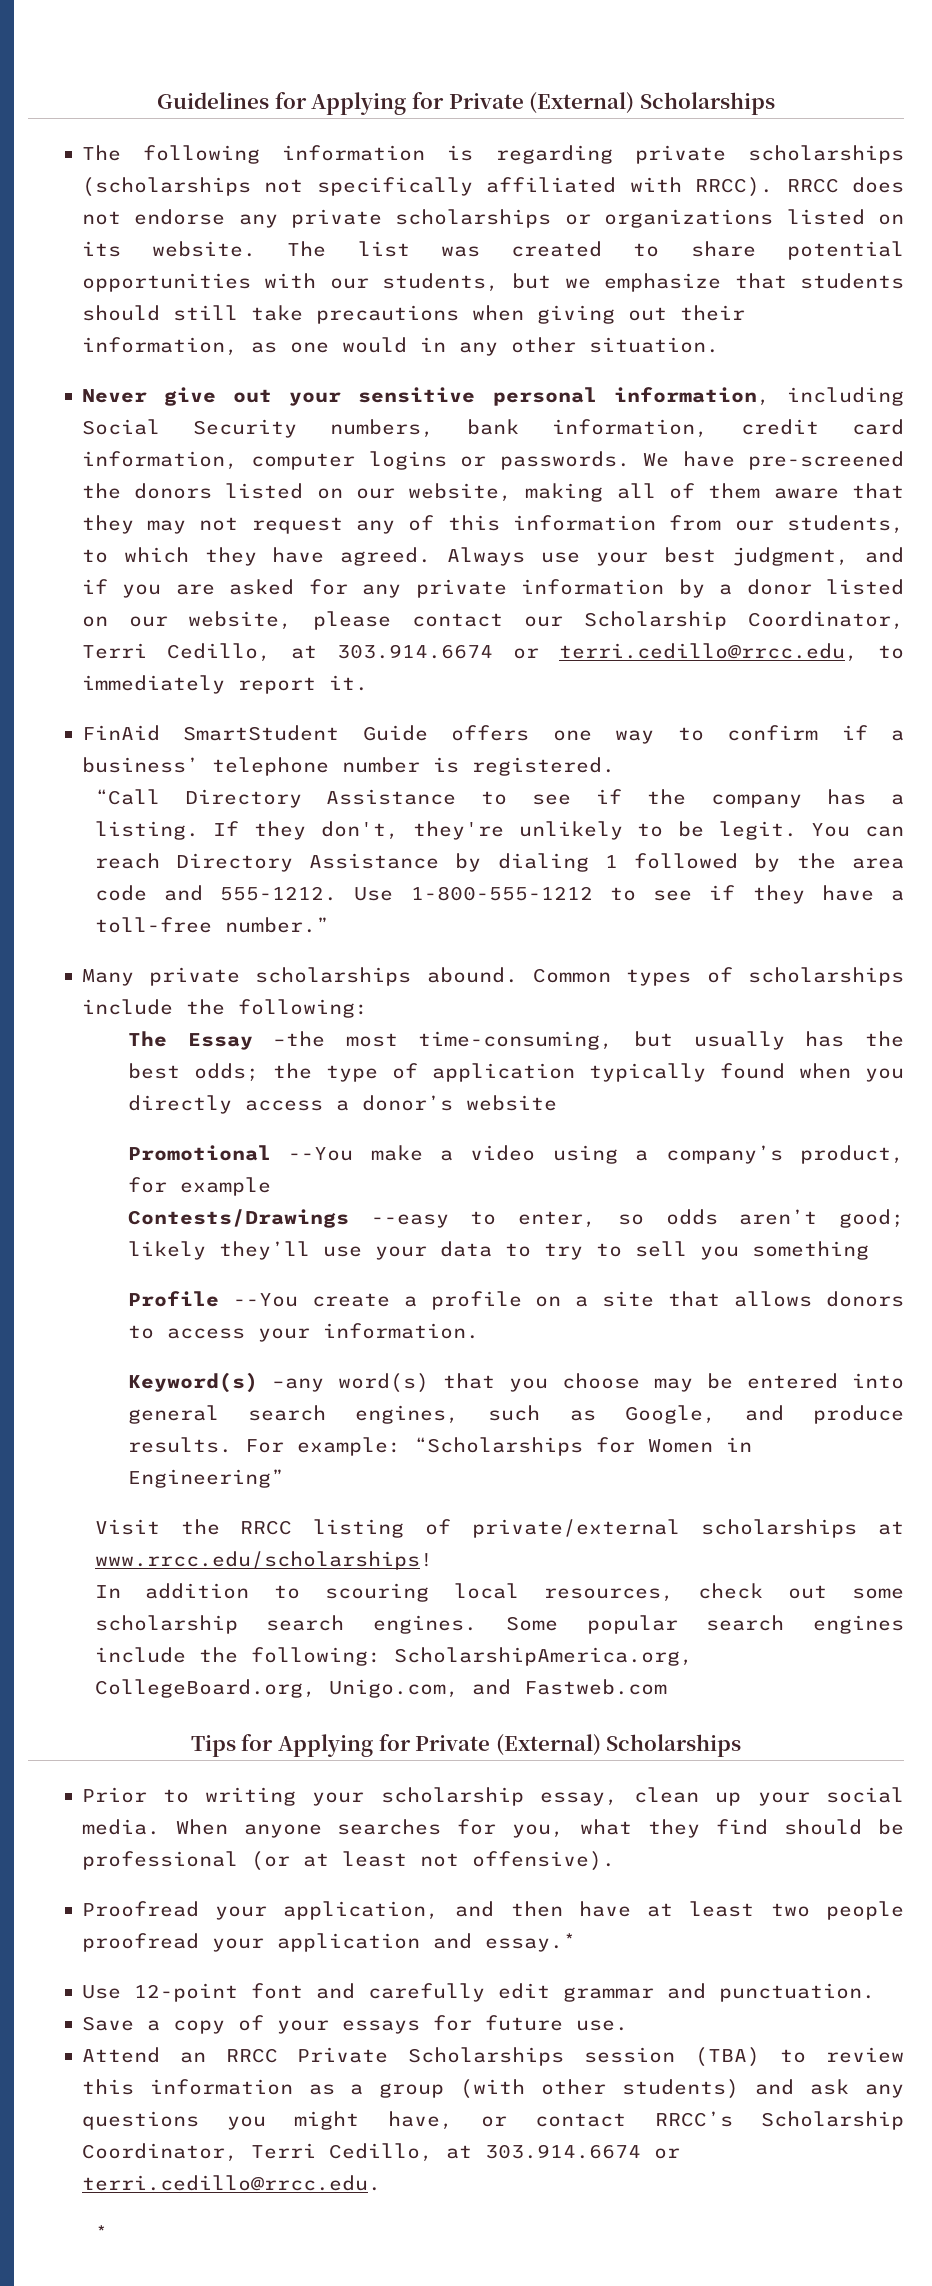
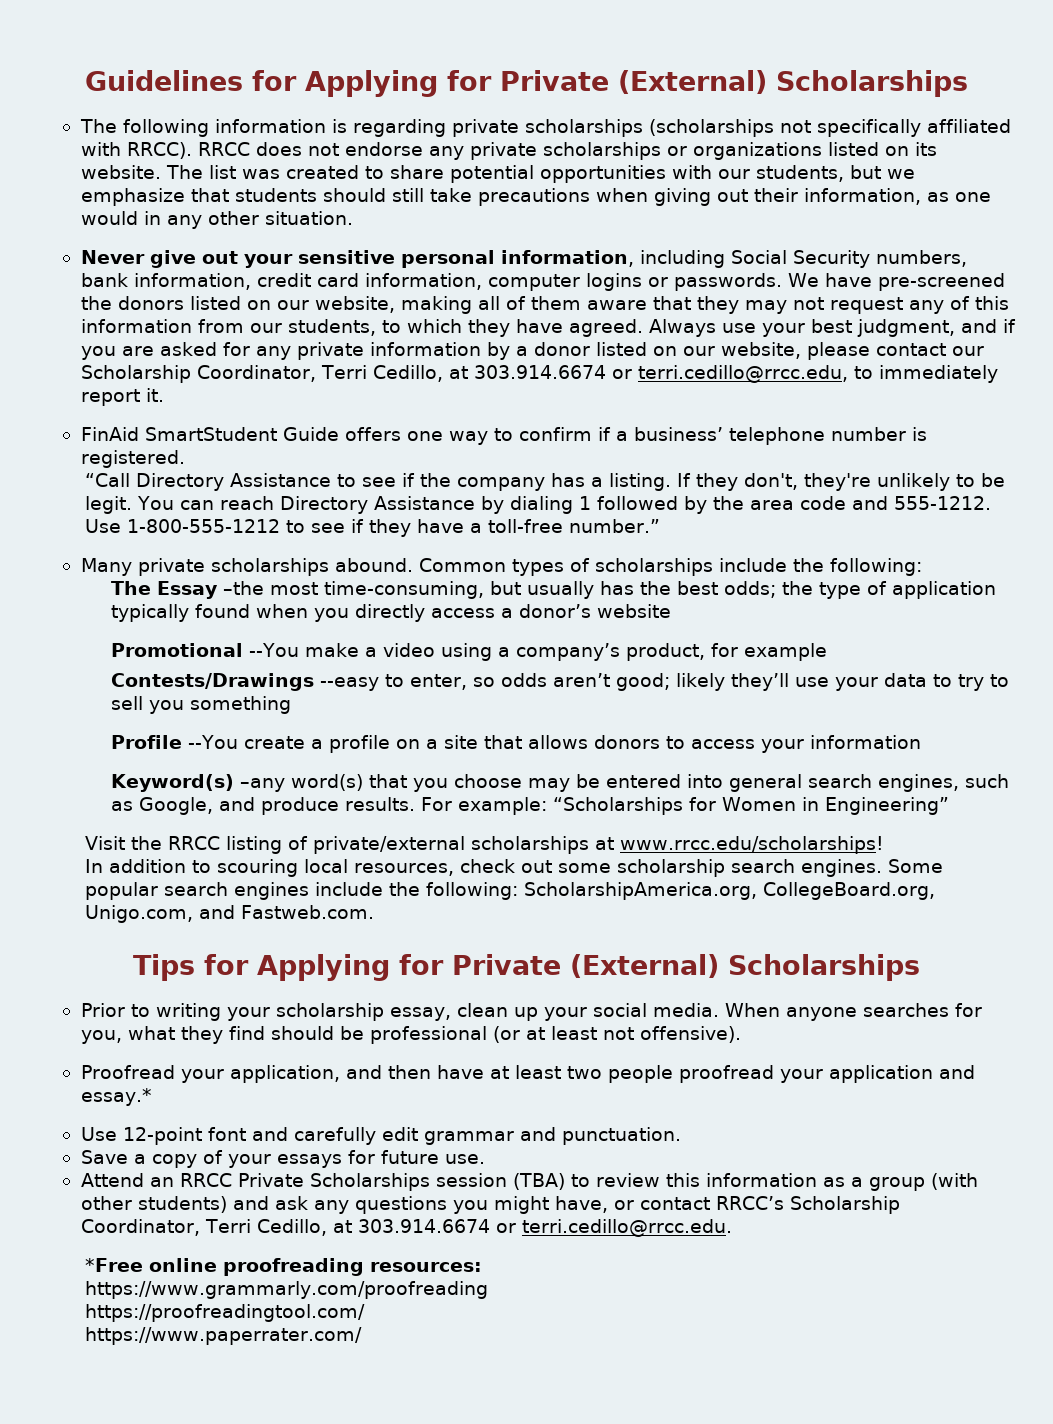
[322,1323,479,1339] information. -> [809,735,921,749] information
[523,1679,667,1695] Fastweb.com -> [241,905,375,919] Fastweb.com.
[94,2225,108,2240] * -> [85,1258,483,1276] [85,1281,489,1299] [85,1304,366,1322] [85,1327,363,1345] *Free online proofreading resources: // https://www.grammarly.com/proofreading // https://proofreadingtool.com/ // https://www.paperrater.com/

